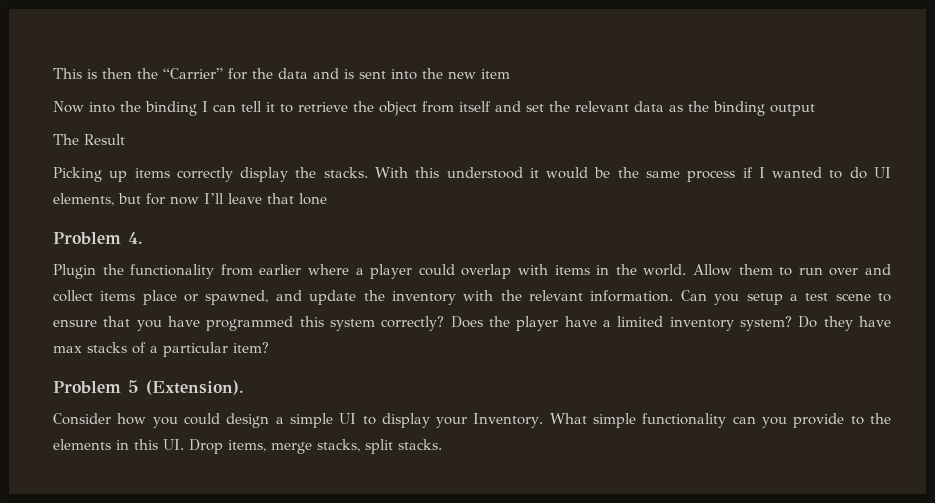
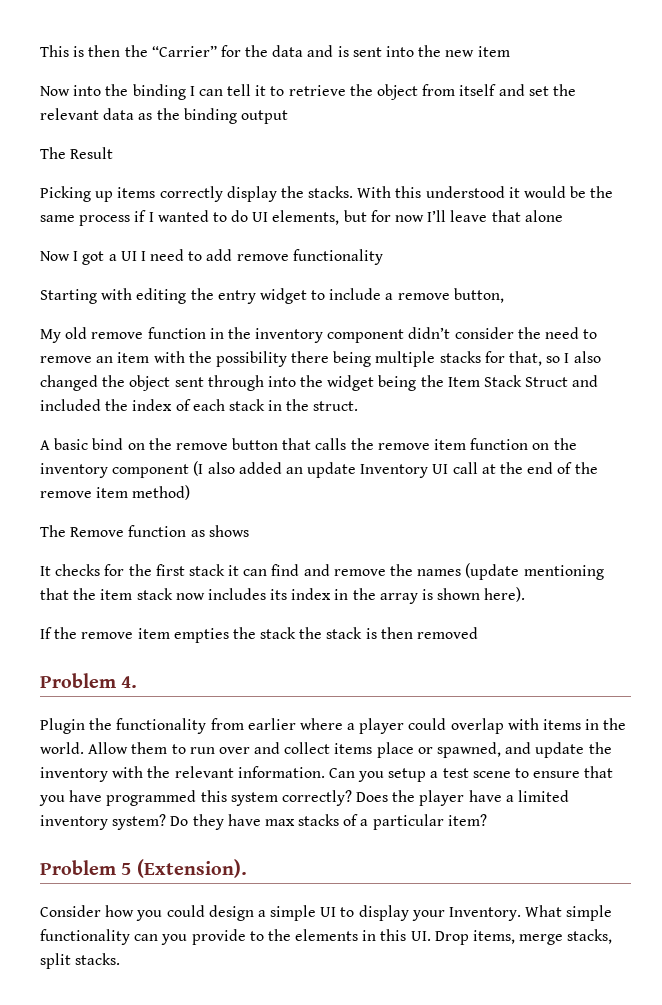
[299,193,327,205] lone -> [524,210,563,222] [40,249,383,265] [40,288,504,304] [40,327,598,343] [40,351,601,367] [40,375,599,391] [40,399,359,411] [40,438,577,450] [40,461,598,478] [40,485,191,500] [40,525,249,537] [40,563,604,580] [40,587,526,604] [40,627,479,643] alone // Now I got a UI I need to add remove functionality // Starting with editing the entry widget to include a remove button, // My old remove function in the inventory component didn’t consider the need to remove an item with the possibility there being multiple stacks for that, so I also changed the object sent through into the widget being the Item Stack Struct and included the index of each stack in the struct. // A basic bind on the remove button that calls the remove item function on the inventory component (I also added an update Inventory UI call at the end of the remove item method) // The Remove function as shows // It checks for the first stack it can find and remove the names (update mentioning that the item stack now includes its index in the array is shown here). // If the remove item empties the stack the stack is then removed

